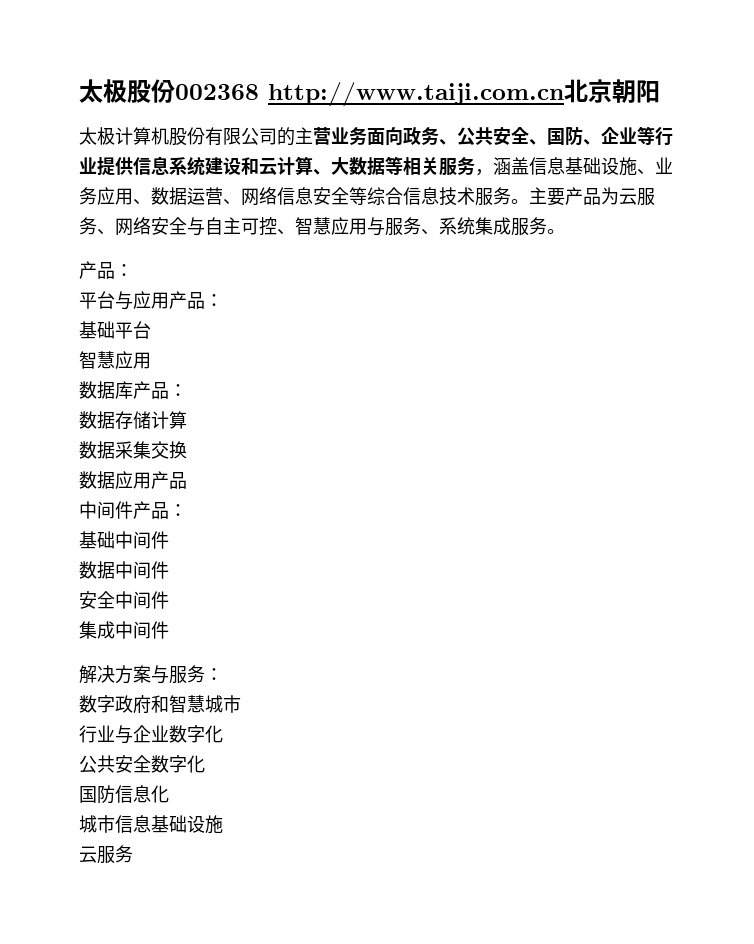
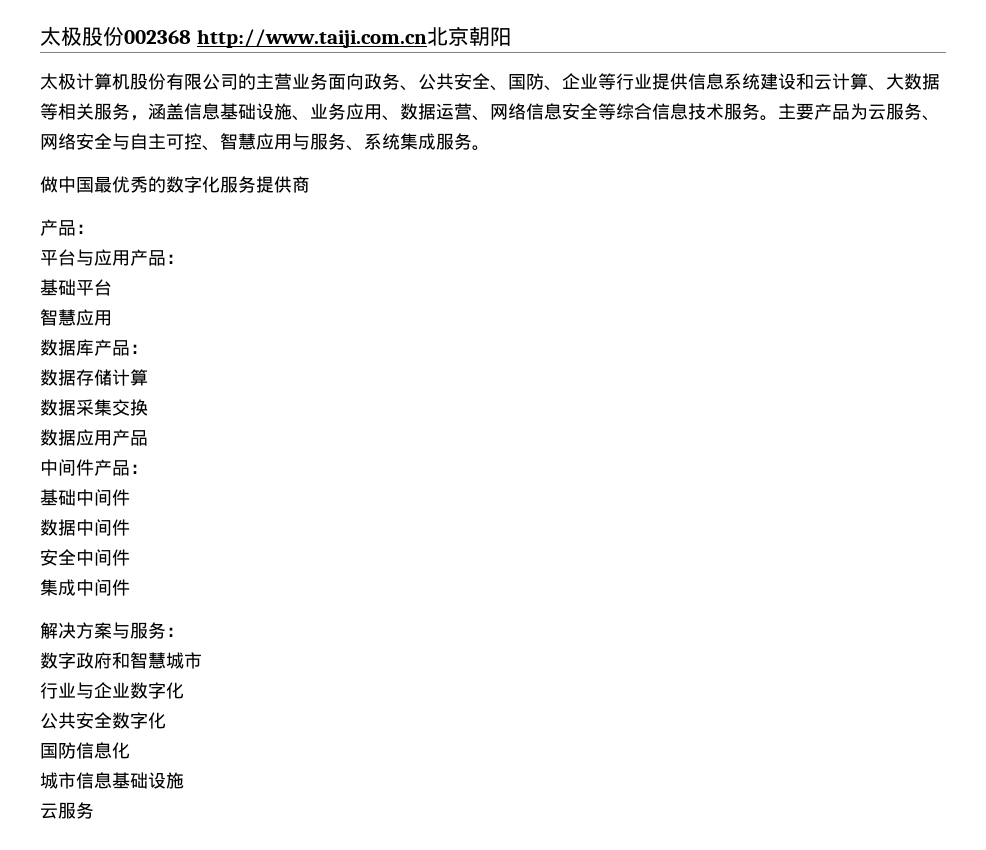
(565, 231) none -> [40,176,310,193] // 做中国最优秀的数字化服务提供商

